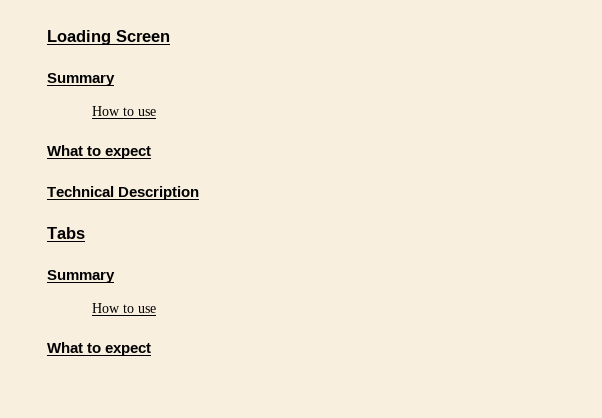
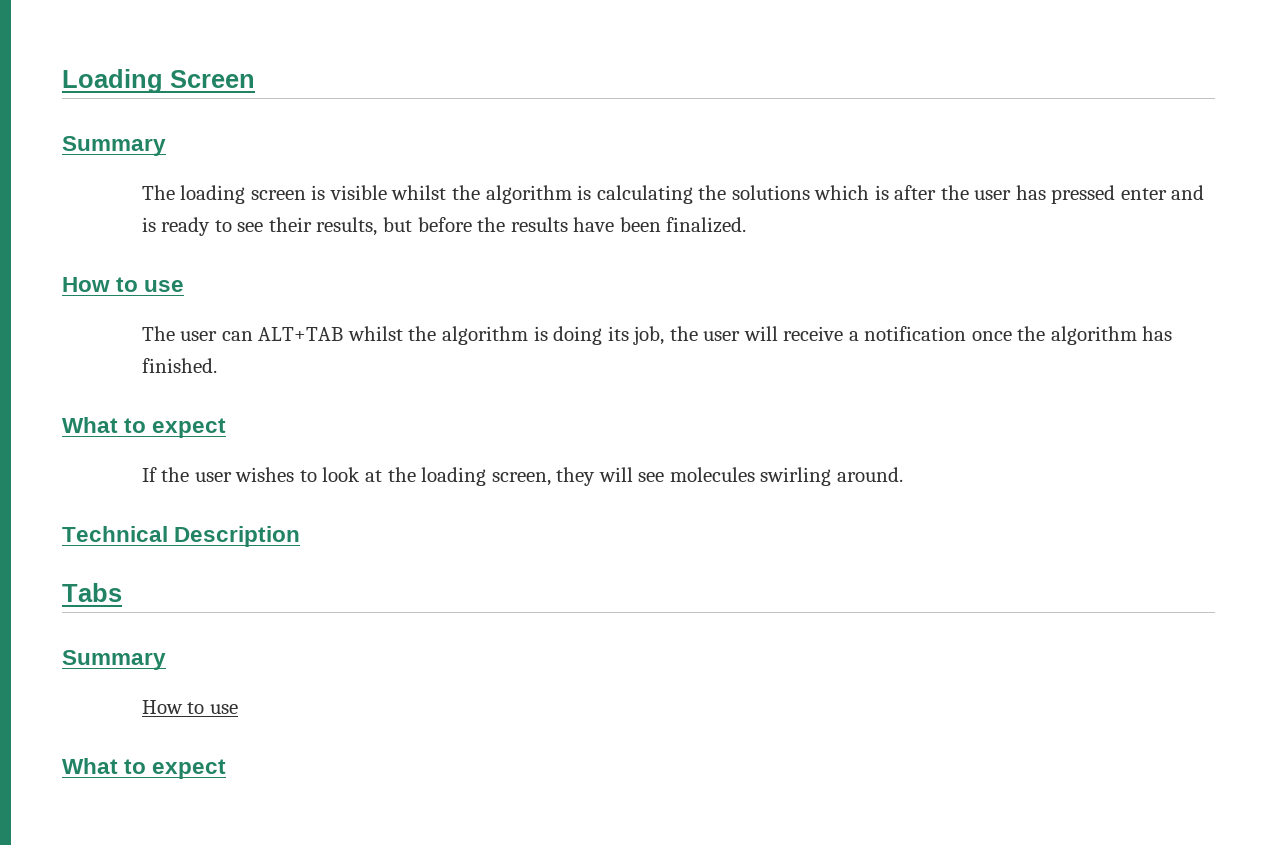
[92,106,157,116] [47,145,152,159] How to use // What to expect -> [141,185,1205,204] [141,217,747,236] [62,277,185,292] [141,326,1173,345] [141,358,217,373] [62,417,227,438] [141,467,903,486] The loading screen is visible whilst the algorithm is calculating the solutions which is after the user has pressed enter and is ready to see their results, but before the results have been finalized. // How to use // The user can ALT+TAB whilst the algorithm is doing its job, the user will receive a notification once the algorithm has finished. // What to expect // If the user wishes to look at the loading screen, they will see molecules swirling around.

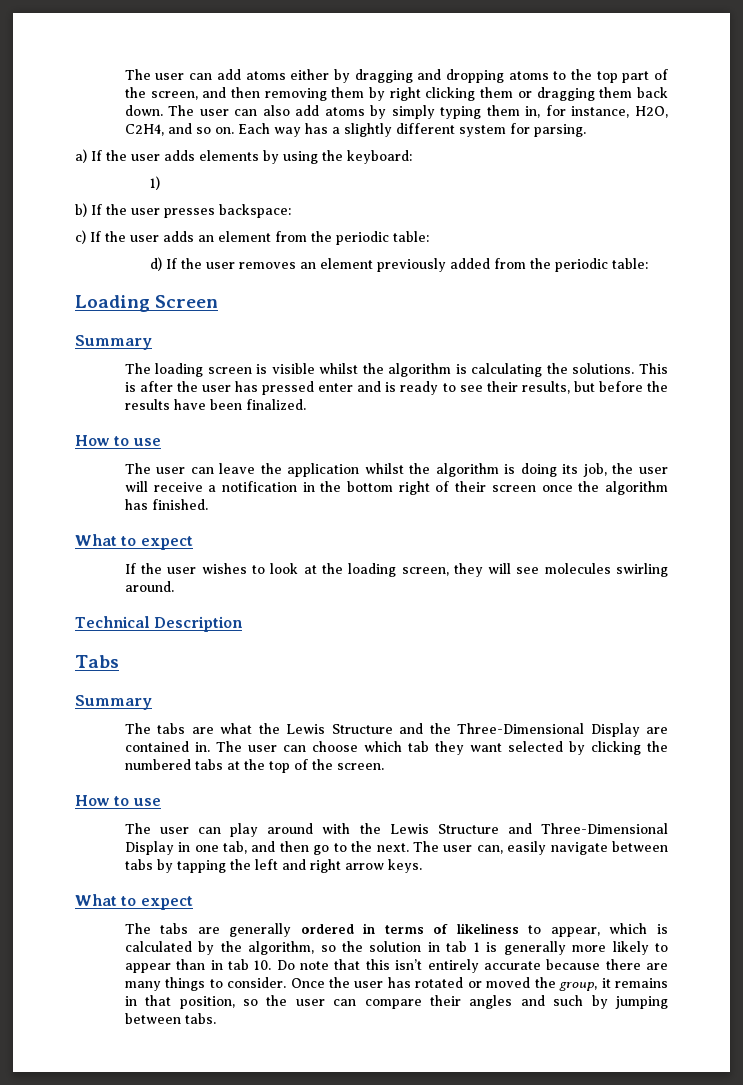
(62, 81) none -> [124,69,669,83] [124,87,668,101] [124,105,669,119] [124,123,586,137] [75,149,412,164] [149,176,160,190] [75,203,291,218] [75,230,429,245] [149,257,648,272] The user can add atoms either by dragging and dropping atoms to the top part of the screen, and then removing them by right clicking them or dragging them back down. The user can also add atoms by simply typing them in, for instance, H2O, C2H4, and so on. Each way has a slightly different system for parsing. // a) If the user adds elements by using the keyboard: // 1) // b) If the user presses backspace: // c) If the user adds an element from the periodic table: // d) If the user removes an element previously added from the periodic table: //
[731,185,870,200] solutions which -> [572,363,668,374] solutions. This
[258,327,344,341] ALT+TAB -> [219,463,360,477] leave the application
(967, 333) none -> [302,481,536,495] in the bottom right of their screen
[141,700,238,714] [62,758,227,779] How to use // What to expect -> [124,723,668,737] [124,741,668,755] [124,759,384,773] [75,795,161,806] [124,823,668,837] [124,841,669,855] [124,859,422,873] [75,894,193,910] [124,923,668,937] [124,941,668,955] [124,959,668,973] [124,977,668,991] [124,995,668,1009] [124,1013,216,1024] The tabs are what the Lewis Structure and the Three-Dimensional Display are contained in. The user can choose which tab they want selected by clicking the numbered tabs at the top of the screen. // How to use // The user can play around with the Lewis Structure and Three-Dimensional Display in one tab, and then go to the next. The user can, easily navigate between tabs by tapping the left and right arrow keys. // What to expect // The tabs are generally ordered in terms of likeliness to appear, which is calculated by the algorithm, so the solution in tab 1 is generally more likely to appear than in tab 10. Do note that this isn’t entirely accurate because there are many things to consider. Once the user has rotated or moved the group, it remains in that position, so the user can compare their angles and such by jumping between tabs.

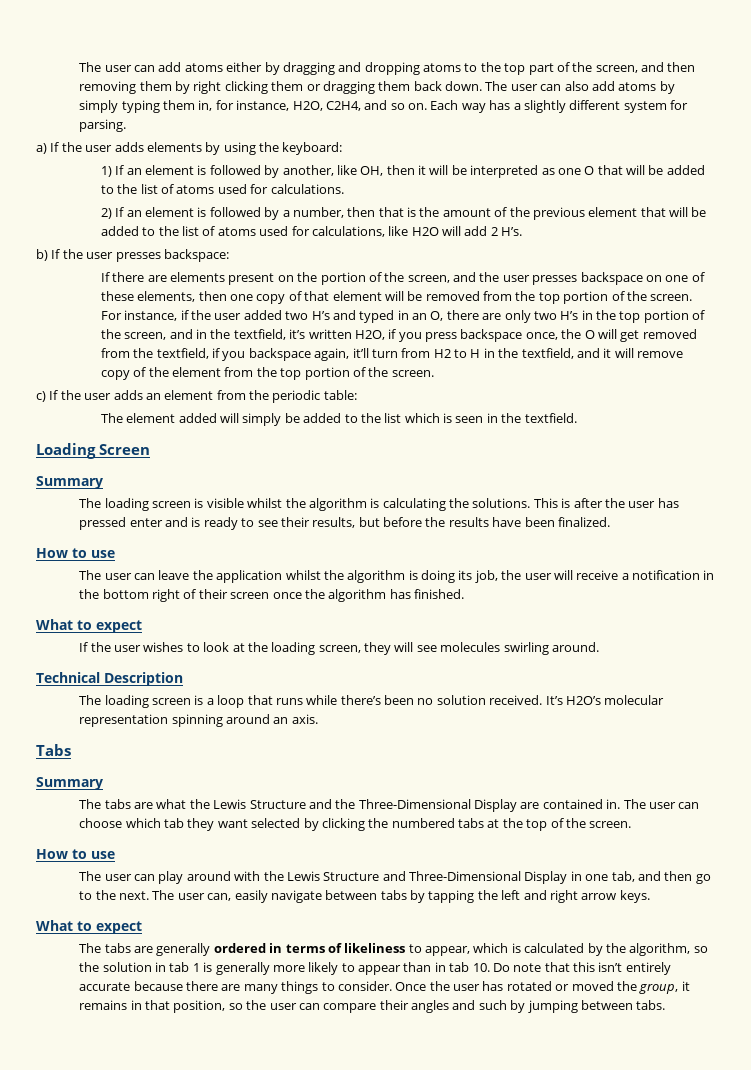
(160, 183) none -> [115,165,705,178] [100,184,344,194] [100,207,707,220] [100,226,523,237] If an element is followed by another, like OH, then it will be interpreted as one O that will be added to the list of atoms used for calculations. // 2) If an element is followed by a number, then that is the amount of the previous element that will be added to the list of atoms used for calculations, like H2O will add 2 H’s.
(291, 211) none -> [100,272,705,285] [100,291,693,304] [100,310,706,323] [100,329,697,342] [100,348,684,361] [100,367,434,380] // If there are elements present on the portion of the screen, and the user presses backspace on one of these elements, then one copy of that element will be removed from the top portion of the screen. For instance, if the user added two H’s and typed in an O, there are only two H’s in the top portion of the screen, and in the textfield, it’s written H2O, if you press backspace once, the O will get removed from the textfield, if you backspace again, it’ll turn from H2 to H in the textfield, and it will remove copy of the element from the top portion of the screen.
[149,257,648,272] d) If the user removes an element previously added from the periodic table: -> [100,413,577,426] The element added will simply be added to the list which is seen in the textfield.
(244, 624) none -> [79,695,665,708] [79,714,318,727] // The loading screen is a loop that runs while there’s been no solution received. It’s H2O’s molecular representation spinning around an axis.

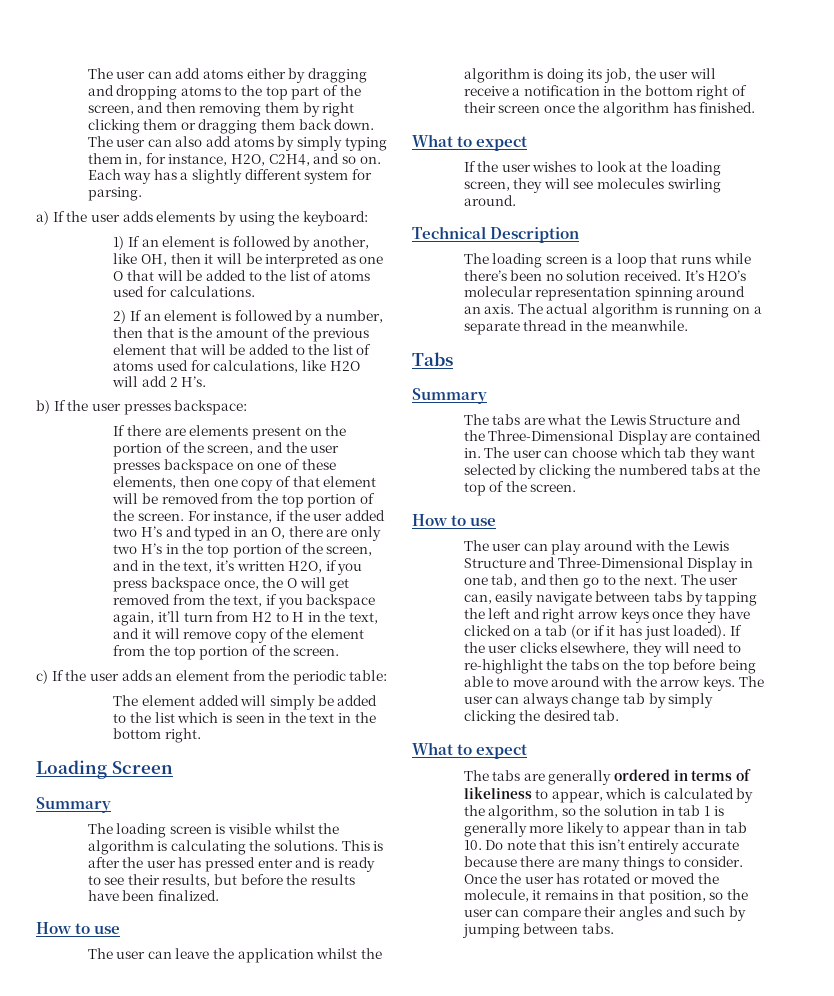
[233,329,286,340] textfield, -> [183,561,213,573] text,
[156,348,209,359] textfield, -> [233,595,263,607] text,
[521,348,574,359] textfield, -> [349,612,379,624] text,
[524,413,577,423] textfield. -> [309,712,376,723] [113,728,201,743] text in the bottom right.
(318, 719) none -> [517,303,762,318] [463,320,689,335] The actual algorithm is running on a separate thread in the meanwhile.
[619,890,650,903] keys. -> [620,608,750,623] [463,625,742,640] [463,642,742,657] [463,659,757,674] [463,676,764,691] [463,693,714,708] [463,710,620,725] keys once they have clicked on a tab (or if it has just loaded). If the user clicks elsewhere, they will need to re-highlight the tabs on the top before being able to move around with the arrow keys. The user can always change tab by simply clicking the desired tab.
[639,984,679,994] group, -> [463,889,529,902] molecule,

